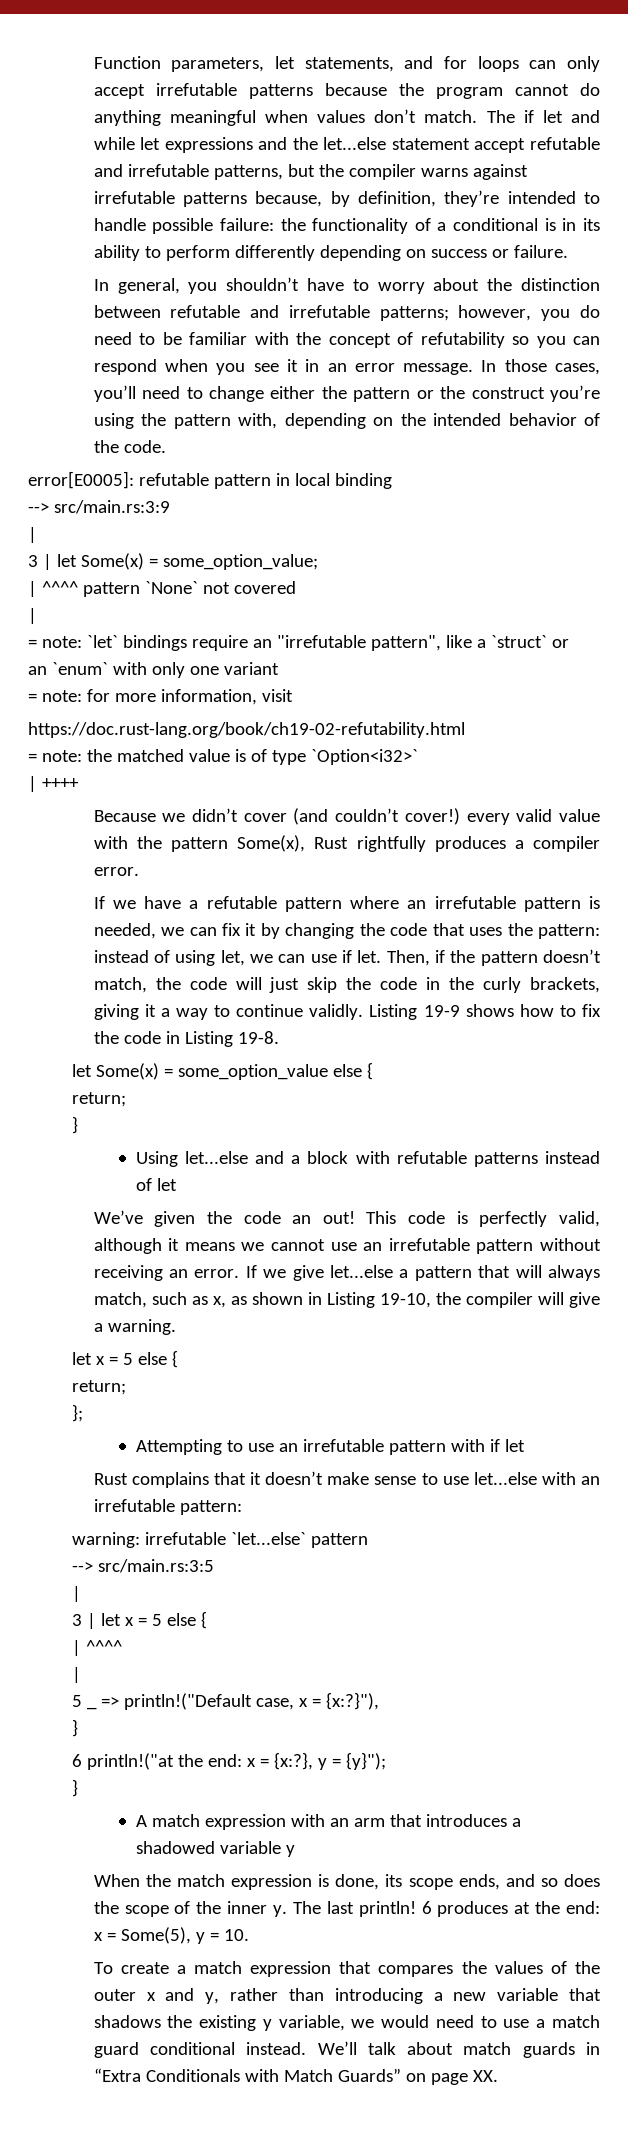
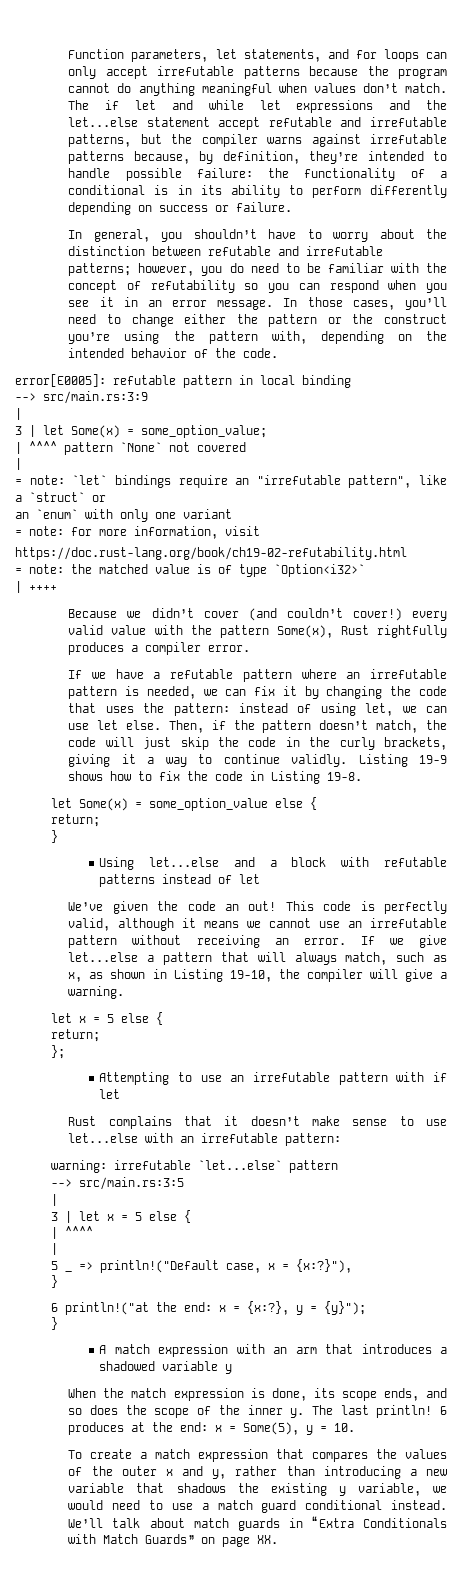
[342,950,382,963] if let. -> [97,720,162,730] let else.

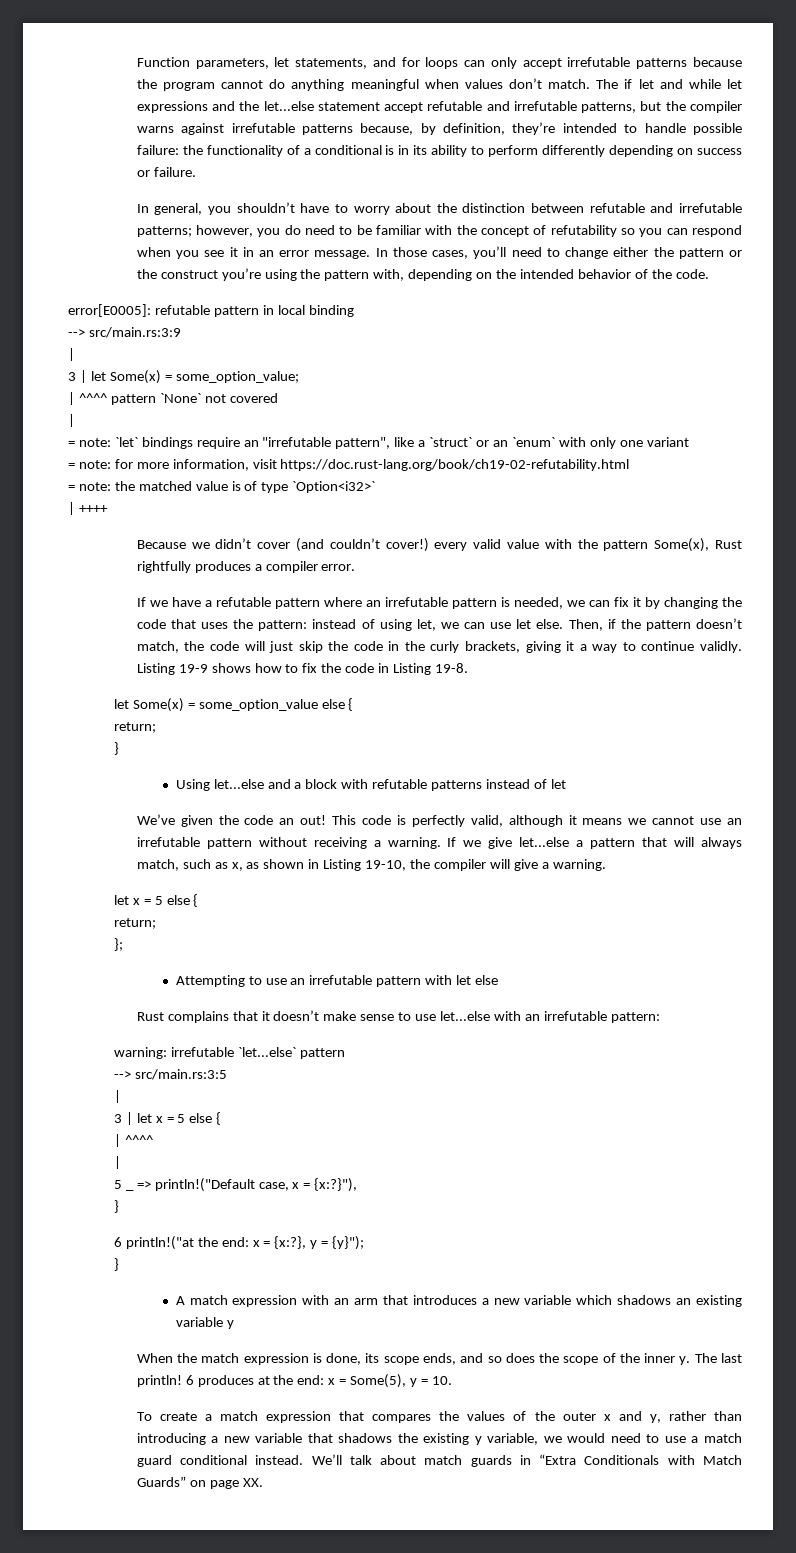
(106, 498) // -> (490, 443) none
(260, 531) // -> (277, 464) none
[274,938,346,945] an error. -> [373,837,441,849] a warning.
[433,1072,447,1082] [99,1089,121,1099] if let -> [456,975,499,985] let else
[99,1361,156,1371] shadowed -> [493,1295,743,1307] new variable which shadows an existing

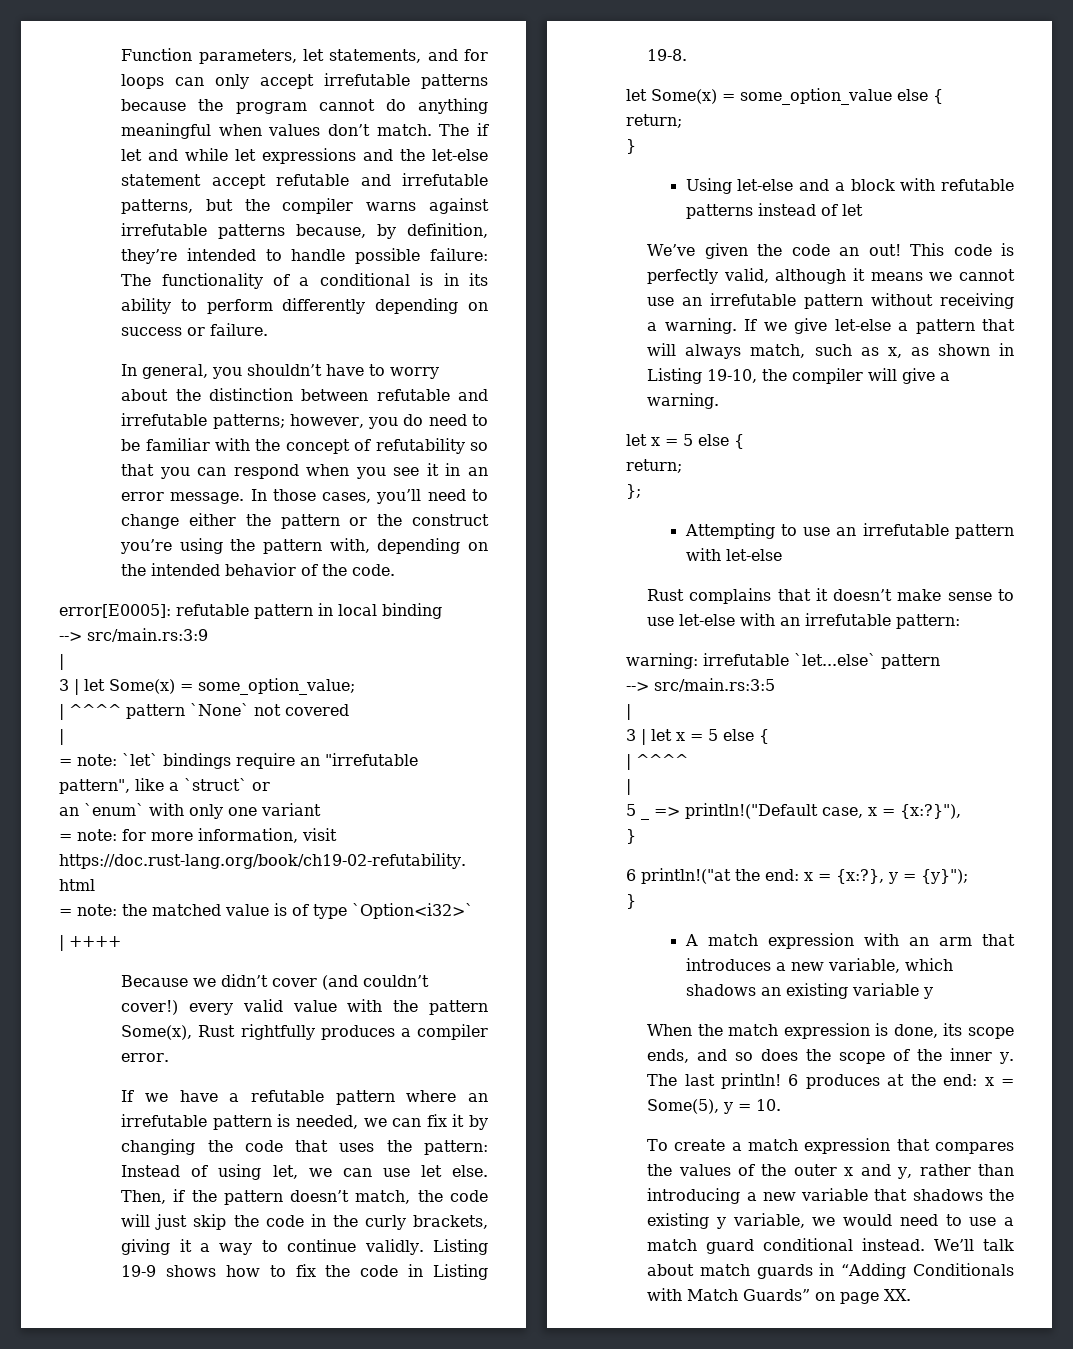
[263,101,314,111] let...else -> [431,149,488,161] let-else
[182,145,203,155] the -> [121,274,152,286] The
(636, 231) none -> [121,464,155,476] that
(490, 443) none -> (270, 786) //
[312,619,357,629] instead -> [121,1165,181,1177] Instead
[213,779,264,789] let...else -> [737,179,794,191] let-else
[519,837,570,847] let...else -> [834,319,891,331] let-else
[456,975,499,985] let else -> [725,549,782,561] let-else
[440,1011,491,1021] let...else -> [679,614,736,626] let-else
[524,1295,572,1305] variable -> [827,958,900,973] variable,
[539,1454,577,1465] “Extra -> [841,1263,907,1279] “Adding

